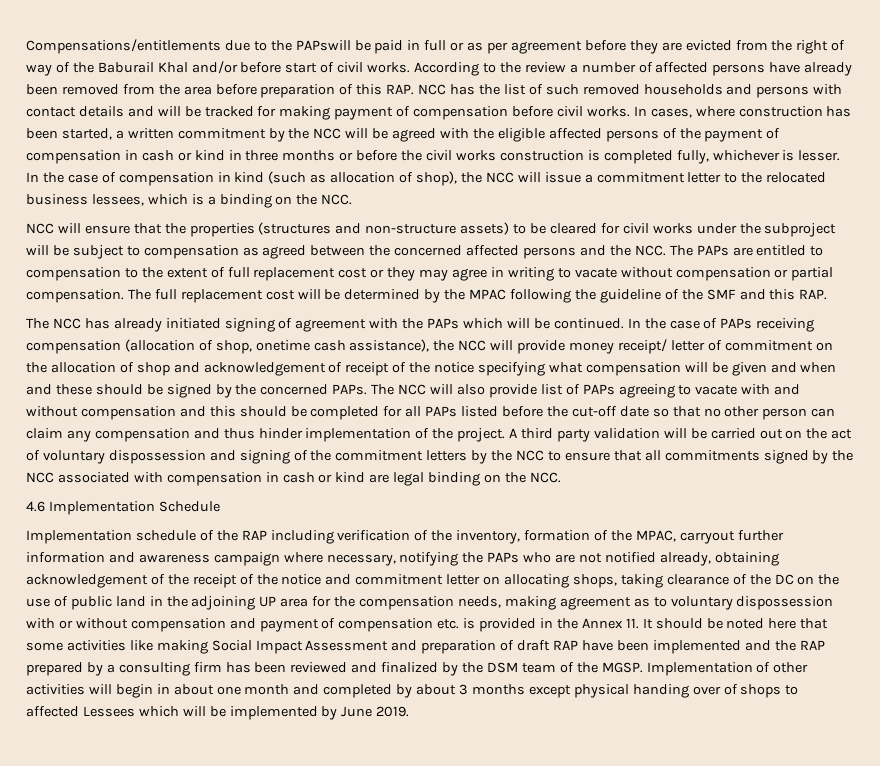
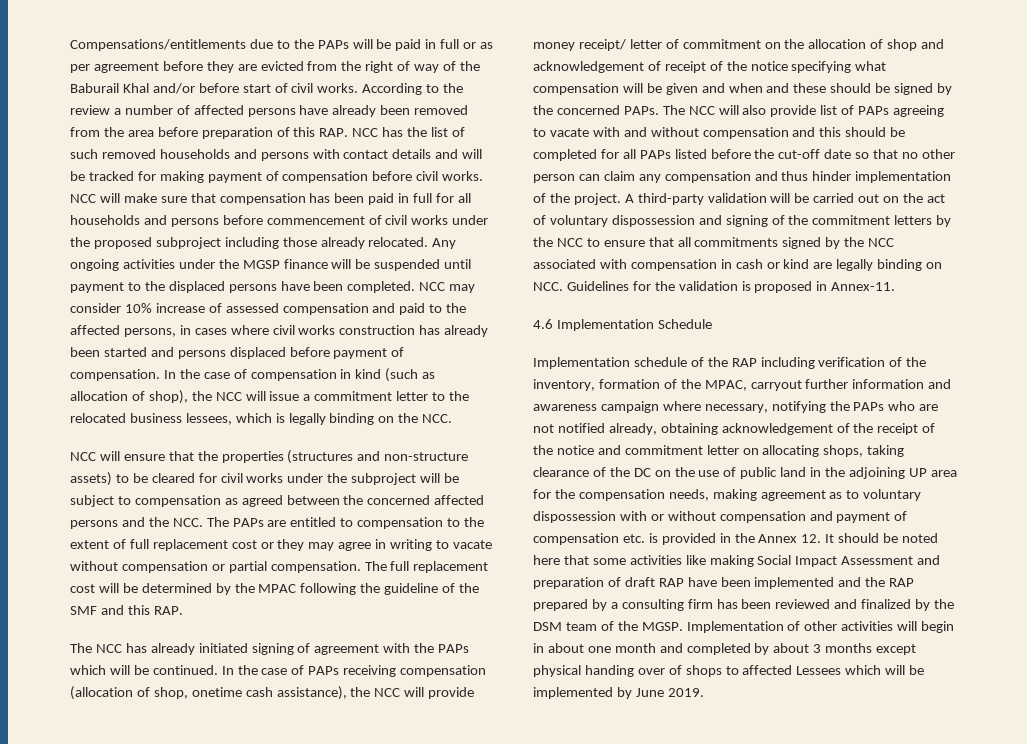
[295,40,351,51] PAPswill -> [317,39,373,49] PAPs will
[633,106,852,118] [26,128,781,142] [26,150,841,164] In cases, where construction has been started, a written commitment by the NCC will be agreed with the eligible affected persons of the payment of compensation in cash or kind in three months or before the civil works construction is completed fully, whichever is lesser. -> [70,193,471,205] [70,215,489,227] [70,237,457,249] [70,259,472,271] [70,281,476,293] [70,303,467,315] [70,325,489,337] [70,347,405,359] [70,369,160,381] NCC will make sure that compensation has been paid in full for all households and persons before commencement of civil works under the proposed subproject including those already relocated. Any ongoing activities under the MGSP finance will be suspended until payment to the displaced persons have been completed. NCC may consider 10% increase of assessed compensation and paid to the affected persons, in cases where civil works construction has already been started and persons displaced before payment of compensation.
[207,196,216,205] a -> [288,413,326,425] legally
[521,428,590,442] third party -> [637,193,704,205] third-party
[393,472,561,486] legal binding on the NCC. -> [836,259,943,271] [533,281,896,293] legally binding on NCC. Guidelines for the validation is proposed in Annex-11.
[625,618,639,629] 11. -> [801,534,822,543] 12.

